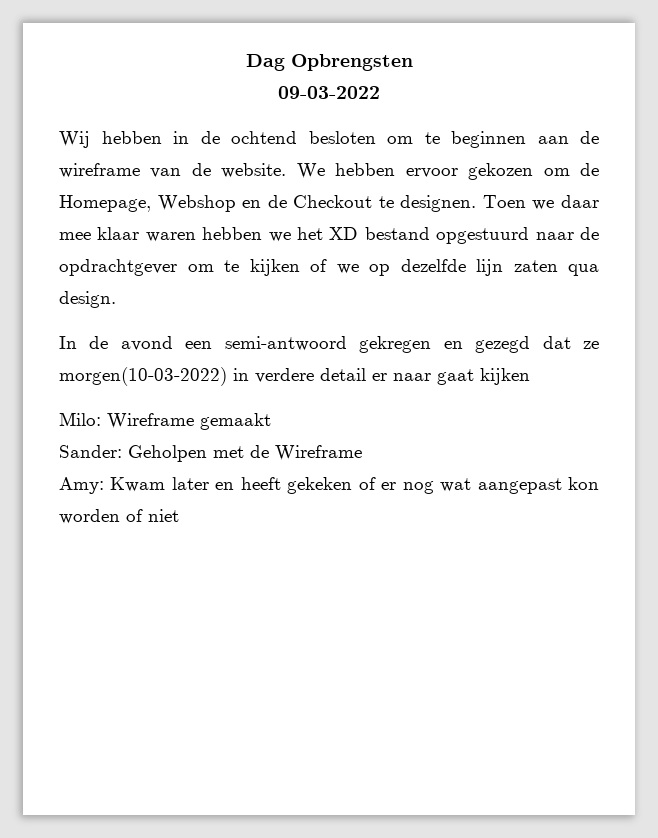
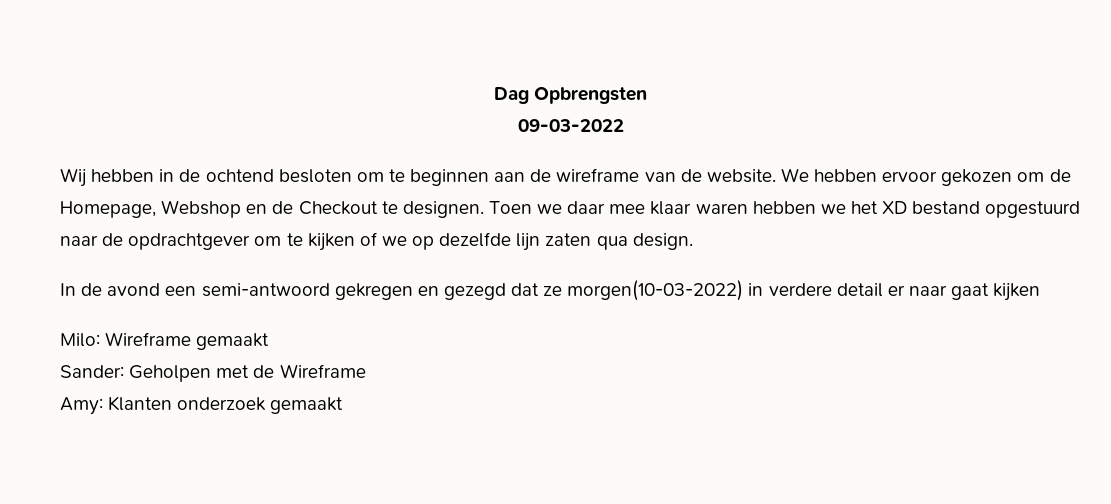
[110,477,599,494] [59,509,179,524] Kwam later en heeft gekeken of er nog wat aangepast kon worden of niet -> [108,396,344,414] Klanten onderzoek gemaakt

